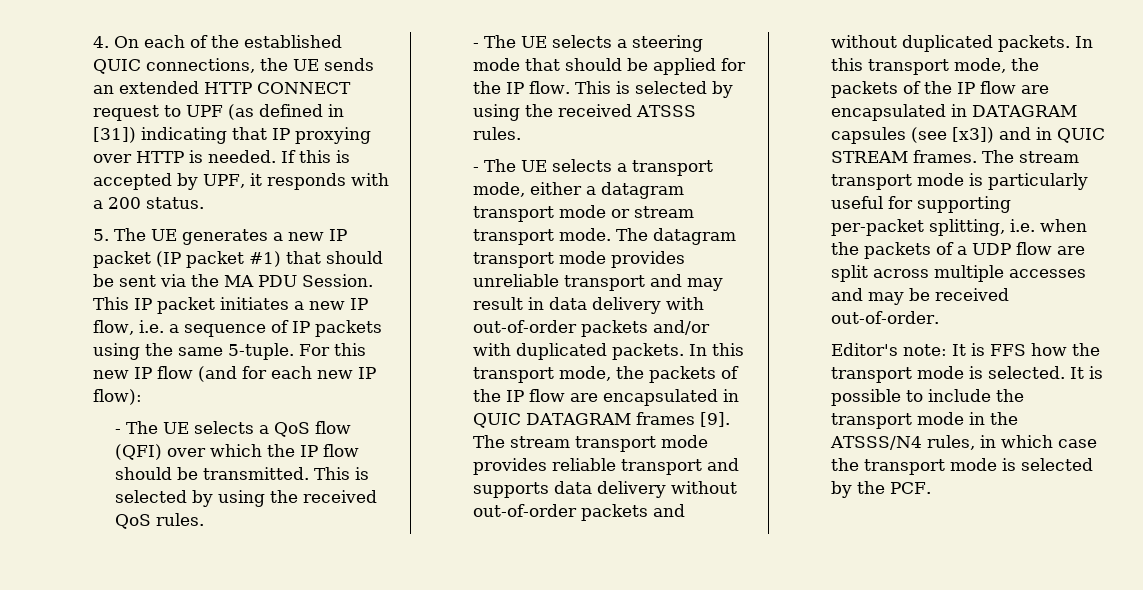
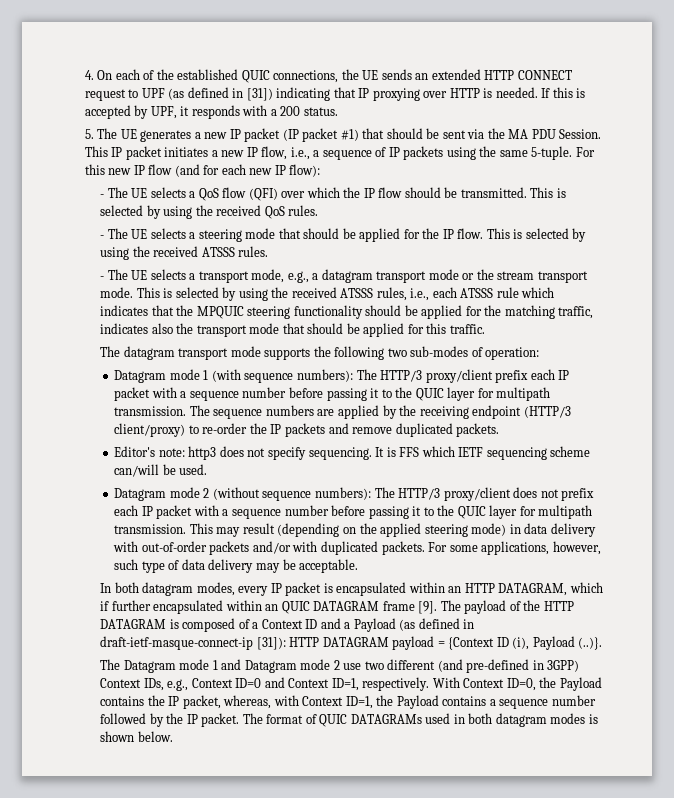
[139,320,165,333] i.e. -> [290,147,310,160] i.e.,
[530,182,583,195] either -> [287,271,309,283] e.g.,
(631, 213) none -> [476,269,494,280] the
[616,228,737,245] [473,251,686,268] [473,274,724,291] [473,297,524,310] The datagram transport mode provides unreliable transport and may result -> [136,287,555,301] [100,305,594,319] [100,323,485,337] [100,346,540,360] [114,369,570,383] [114,387,551,401] [114,405,571,419] [114,423,500,437] [114,446,591,460] [114,464,208,477] [114,487,595,501] [114,505,593,519] [114,523,507,537] This is selected by using the received ATSSS rules, i.e., each ATSSS rule which indicates that the MPQUIC steering functionality should be applied for the matching traffic, indicates also the transport mode that should be applied for this traffic. // The datagram transport mode supports the following two sub-modes of operation: // Datagram mode 1 (with sequence numbers): The HTTP/3 proxy/client prefix each IP packet with a sequence number before passing it to the QUIC layer for multipath transmission. The sequence numbers are applied by the receiving endpoint (HTTP/3 client/proxy) to re-order the IP packets and remove duplicated packets. // Editor's note: http3 does not specify sequencing. It is FFS which IETF sequencing scheme can/will be used. // Datagram mode 2 (without sequence numbers): The HTTP/3 proxy/client does not prefix each IP packet with a sequence number before passing it to the QUIC layer for multipath transmission. This may result (depending on the applied steering mode)
[689,343,745,356] [473,366,740,383] [473,389,740,406] [473,412,731,428] [473,435,709,452] [473,458,740,475] [473,481,738,498] [473,504,686,521] [831,35,1094,52] [831,58,1040,75] [831,81,1050,98] [831,104,1078,121] [831,127,1106,144] [831,150,1080,163] [831,173,1089,190] [831,196,1012,213] [831,219,1088,236] [831,242,1086,259] [831,265,1087,282] [831,288,1010,305] [831,311,940,324] [831,343,1101,356] [831,366,1104,383] [831,389,1025,406] [831,412,1019,429] [830,435,1098,450] [831,458,1094,475] [831,481,932,498] In this transport mode, the packets of the IP flow are encapsulated in QUIC DATAGRAM frames [9]. The stream transport mode provides reliable transport and supports data delivery without out-of-order packets and without duplicated packets. In this transport mode, the packets of the IP flow are encapsulated in DATAGRAM capsules (see [x3]) and in QUIC STREAM frames. The stream transport mode is particularly useful for supporting per-packet splitting, i.e. when the packets of a UDP flow are split across multiple accesses and may be received out-of-order. // Editor's note: It is FFS how the transport mode is selected. It is possible to include the transport mode in the ATSSS/N4 rules, in which case the transport mode is selected by the PCF. -> [428,541,601,555] [114,559,359,573] [100,582,603,596] [100,600,574,614] [100,618,475,632] [100,636,603,650] [100,659,580,673] [100,677,602,691] [100,695,596,709] [100,713,598,727] [100,731,173,742] For some applications, however, such type of data delivery may be acceptable. // In both datagram modes, every IP packet is encapsulated within an HTTP DATAGRAM, which if further encapsulated within an QUIC DATAGRAM frame [9]. The payload of the HTTP DATAGRAM is composed of a Context ID and a Payload (as defined in draft-ietf-masque-connect-ip [31]): HTTP DATAGRAM payload = {Context ID (i), Payload (..)}. // The Datagram mode 1 and Datagram mode 2 use two different (and pre-defined in 3GPP) Context IDs, e.g., Context ID=0 and Context ID=1, respectively. With Context ID=0, the Payload contains the IP packet, whereas, with Context ID=1, the Payload contains a sequence number followed by the IP packet. The format of QUIC DATAGRAMs used in both datagram modes is shown below.

